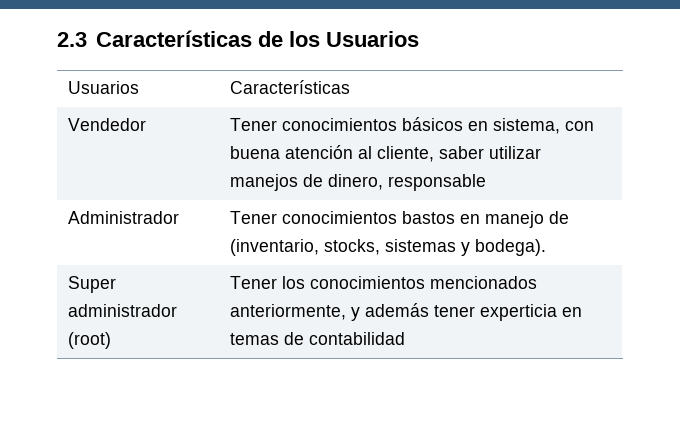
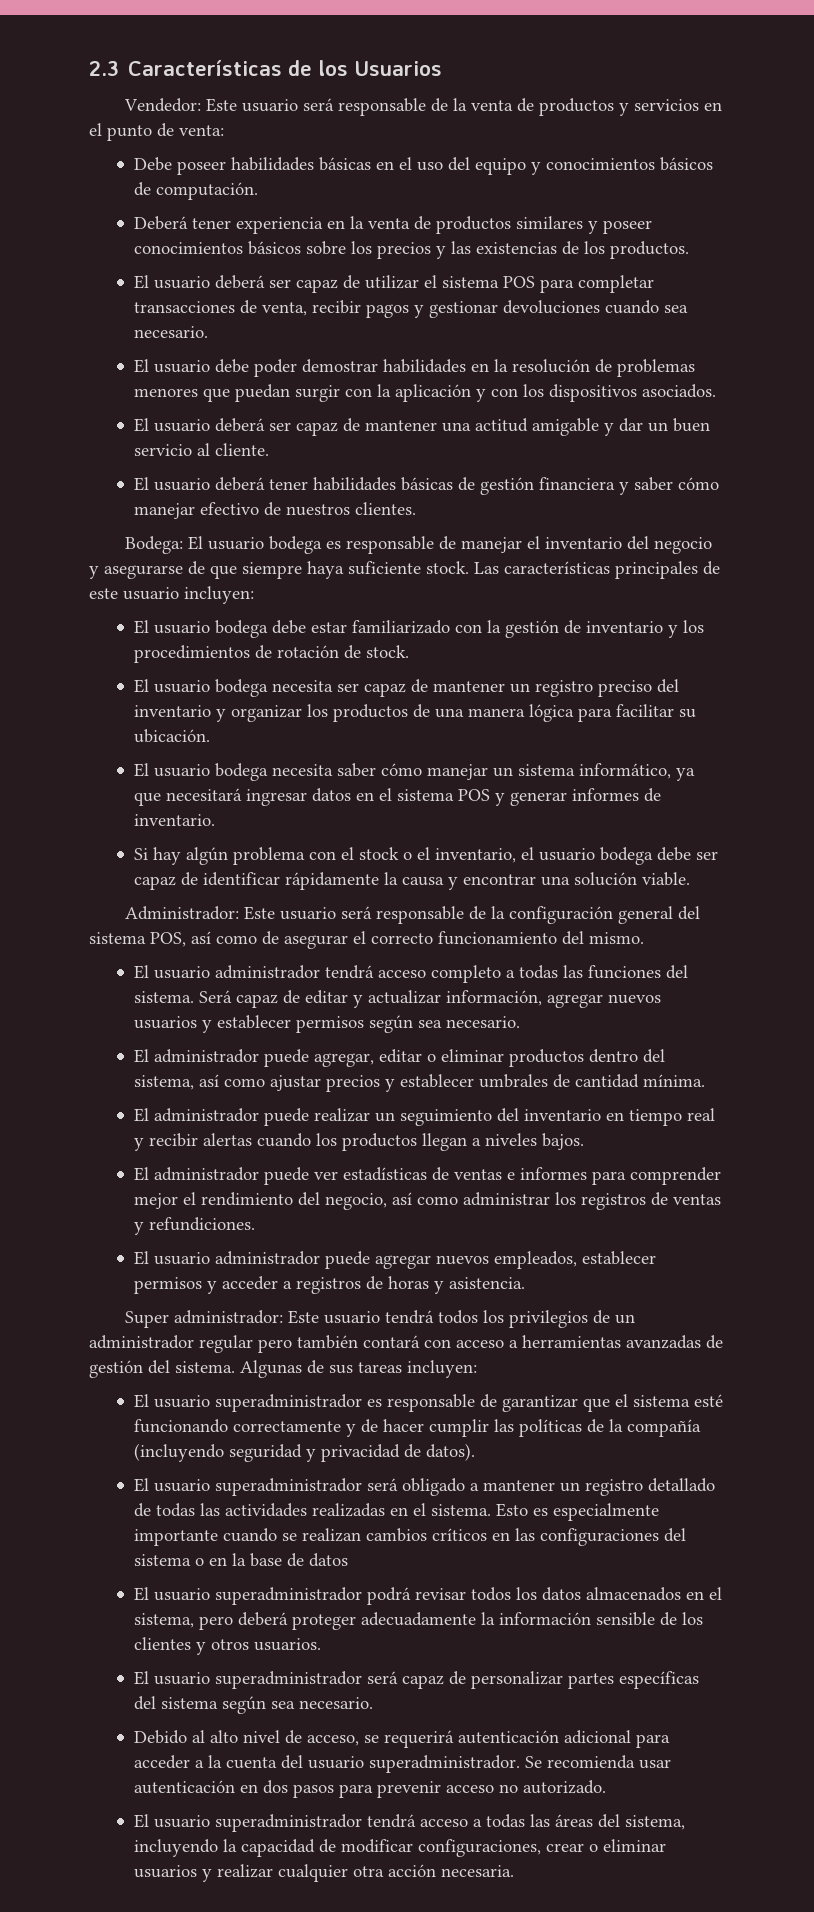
[68,81,140,94] [230,80,351,94] [68,118,147,131] [230,117,595,134] [230,145,542,162] [230,174,487,191] [68,211,180,224] [230,211,570,228] [230,239,547,256] [68,276,117,293] [68,304,178,317] [68,332,112,349] [230,276,538,289] [230,303,583,321] [230,332,406,345] // Usuarios | Características // Vendedor | Tener conocimientos básicos en sistema, con buena atención al cliente, saber utilizar manejos de dinero, responsable // Administrador | Tener conocimientos bastos en manejo de (inventario, stocks, sistemas y bodega). // Super administrador (root) | Tener los conocimientos mencionados anteriormente, y además tener experticia en temas de contabilidad -> [124,98,723,116] [89,123,224,141] [133,157,713,175] [133,182,258,200] [133,216,652,234] [133,241,689,259] [133,275,654,293] [133,300,688,318] [133,326,208,338] [133,359,695,377] [133,384,716,402] [133,418,710,436] [133,443,269,456] [133,477,719,495] [133,502,416,519] [125,536,713,554] [89,561,720,579] [89,586,254,604] [133,620,704,638] [133,645,409,663] [133,679,679,697] [133,704,696,722] [133,729,210,743] [133,763,695,781] [133,788,661,806] [133,814,215,826] [133,847,718,865] [133,872,690,890] [125,906,701,924] [89,931,644,949] [133,965,688,983] [133,990,661,1008] [133,1015,520,1033] [133,1049,665,1067] [133,1074,705,1092] [133,1108,715,1126] [133,1133,584,1151] [133,1167,721,1185] [133,1192,721,1210] [133,1217,255,1235] [133,1251,656,1269] [133,1276,525,1294] [125,1310,636,1328] [89,1335,723,1353] [89,1360,477,1378] [133,1394,723,1412] [133,1419,701,1437] [133,1443,475,1462] [133,1478,715,1496] [133,1503,659,1521] [133,1528,686,1546] [133,1553,348,1567] [133,1587,722,1605] [133,1612,703,1630] [133,1637,321,1655] [133,1671,699,1689] [133,1696,373,1714] [133,1730,670,1748] [133,1755,671,1773] [133,1780,606,1798] [133,1814,685,1832] [133,1839,666,1857] [133,1864,514,1882] // Vendedor: Este usuario será responsable de la venta de productos y servicios en el punto de venta: // Debe poseer habilidades básicas en el uso del equipo y conocimientos básicos de computación. // Deberá tener experiencia en la venta de productos similares y poseer conocimientos básicos sobre los precios y las existencias de los productos. // El usuario deberá ser capaz de utilizar el sistema POS para completar transacciones de venta, recibir pagos y gestionar devoluciones cuando sea necesario. // El usuario debe poder demostrar habilidades en la resolución de problemas menores que puedan surgir con la aplicación y con los dispositivos asociados. // El usuario deberá ser capaz de mantener una actitud amigable y dar un buen servicio al cliente. // El usuario deberá tener habilidades básicas de gestión financiera y saber cómo manejar efectivo de nuestros clientes. // Bodega: El usuario bodega es responsable de manejar el inventario del negocio y asegurarse de que siempre haya suficiente stock. Las características principales de este usuario incluyen: // El usuario bodega debe estar familiarizado con la gestión de inventario y los procedimientos de rotación de stock. // El usuario bodega necesita ser capaz de mantener un registro preciso del inventario y organizar los productos de una manera lógica para facilitar su ubicación. // El usuario bodega necesita saber cómo manejar un sistema informático, ya que necesitará ingresar datos en el sistema POS y generar informes de inventario. // Si hay algún problema con el stock o el inventario, el usuario bodega debe ser capaz de identificar rápidamente la causa y encontrar una solución viable. // Administrador: Este usuario será responsable de la configuración general del sistema POS, así como de asegurar el correcto funcionamiento del mismo. // El usuario administrador tendrá acceso completo a todas las funciones del sistema. Será capaz de editar y actualizar información, agregar nuevos usuarios y establecer permisos según sea necesario. // El administrador puede agregar, editar o eliminar productos dentro del sistema, así como ajustar precios y establecer umbrales de cantidad mínima. // El administrador puede realizar un seguimiento del inventario en tiempo real y recibir alertas cuando los productos llegan a niveles bajos. // El administrador puede ver estadísticas de ventas e informes para comprender mejor el rendimiento del negocio, así como administrar los registros de ventas y refundiciones. // El usuario administrador puede agregar nuevos empleados, establecer permisos y acceder a registros de horas y asistencia. // Super administrador: Este usuario tendrá todos los privilegios de un administrador regular pero también contará con acceso a herramientas avanzadas de gestión del sistema. Algunas de sus tareas incluyen: // El usuario superadministrador es responsable de garantizar que el sistema esté funcionando correctamente y de hacer cumplir las políticas de la compañía (incluyendo seguridad y privacidad de datos). // El usuario superadministrador será obligado a mantener un registro detallado de todas las actividades realizadas en el sistema. Esto es especialmente importante cuando se realizan cambios críticos en las configuraciones del sistema o en la base de datos // El usuario superadministrador podrá revisar todos los datos almacenados en el sistema, pero deberá proteger adecuadamente la información sensible de los clientes y otros usuarios. // El usuario superadministrador será capaz de personalizar partes específicas del sistema según sea necesario. // Debido al alto nivel de acceso, se requerirá autenticación adicional para acceder a la cuenta del usuario superadministrador. Se recomienda usar autenticación en dos pasos para prevenir acceso no autorizado. // El usuario superadministrador tendrá acceso a todas las áreas del sistema, incluyendo la capacidad de modificar configuraciones, crear o eliminar usuarios y realizar cualquier otra acción necesaria.

